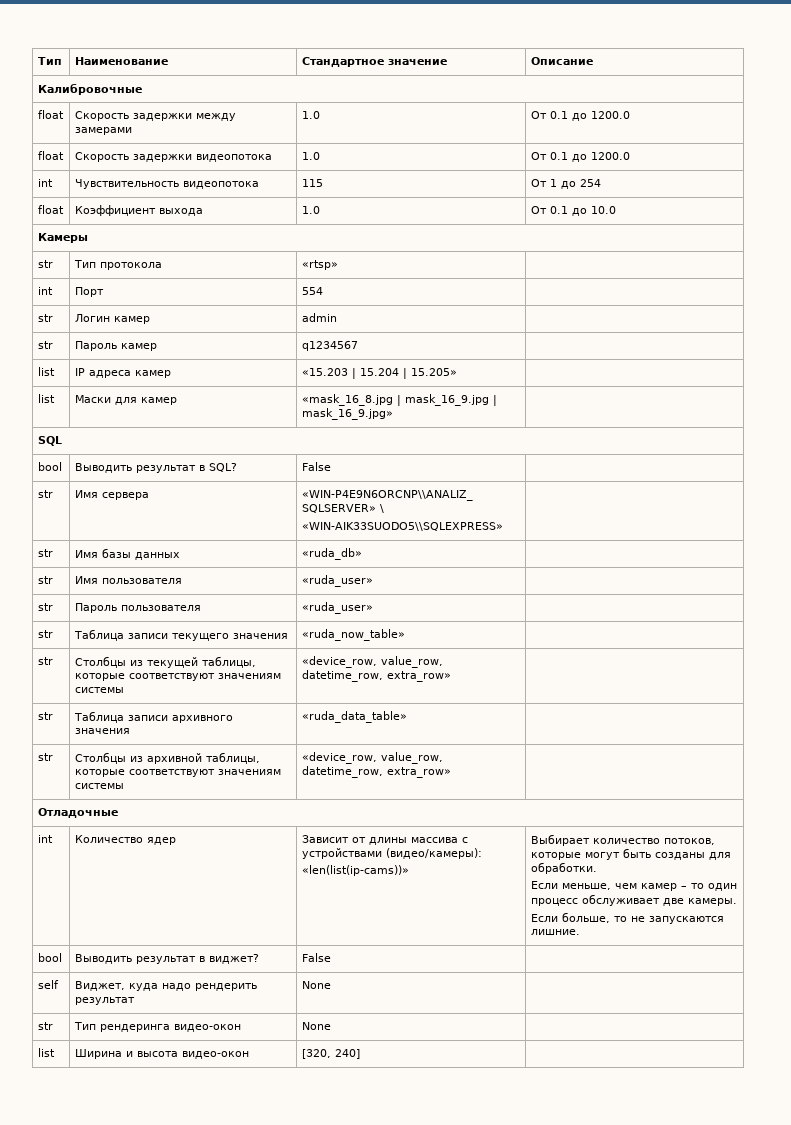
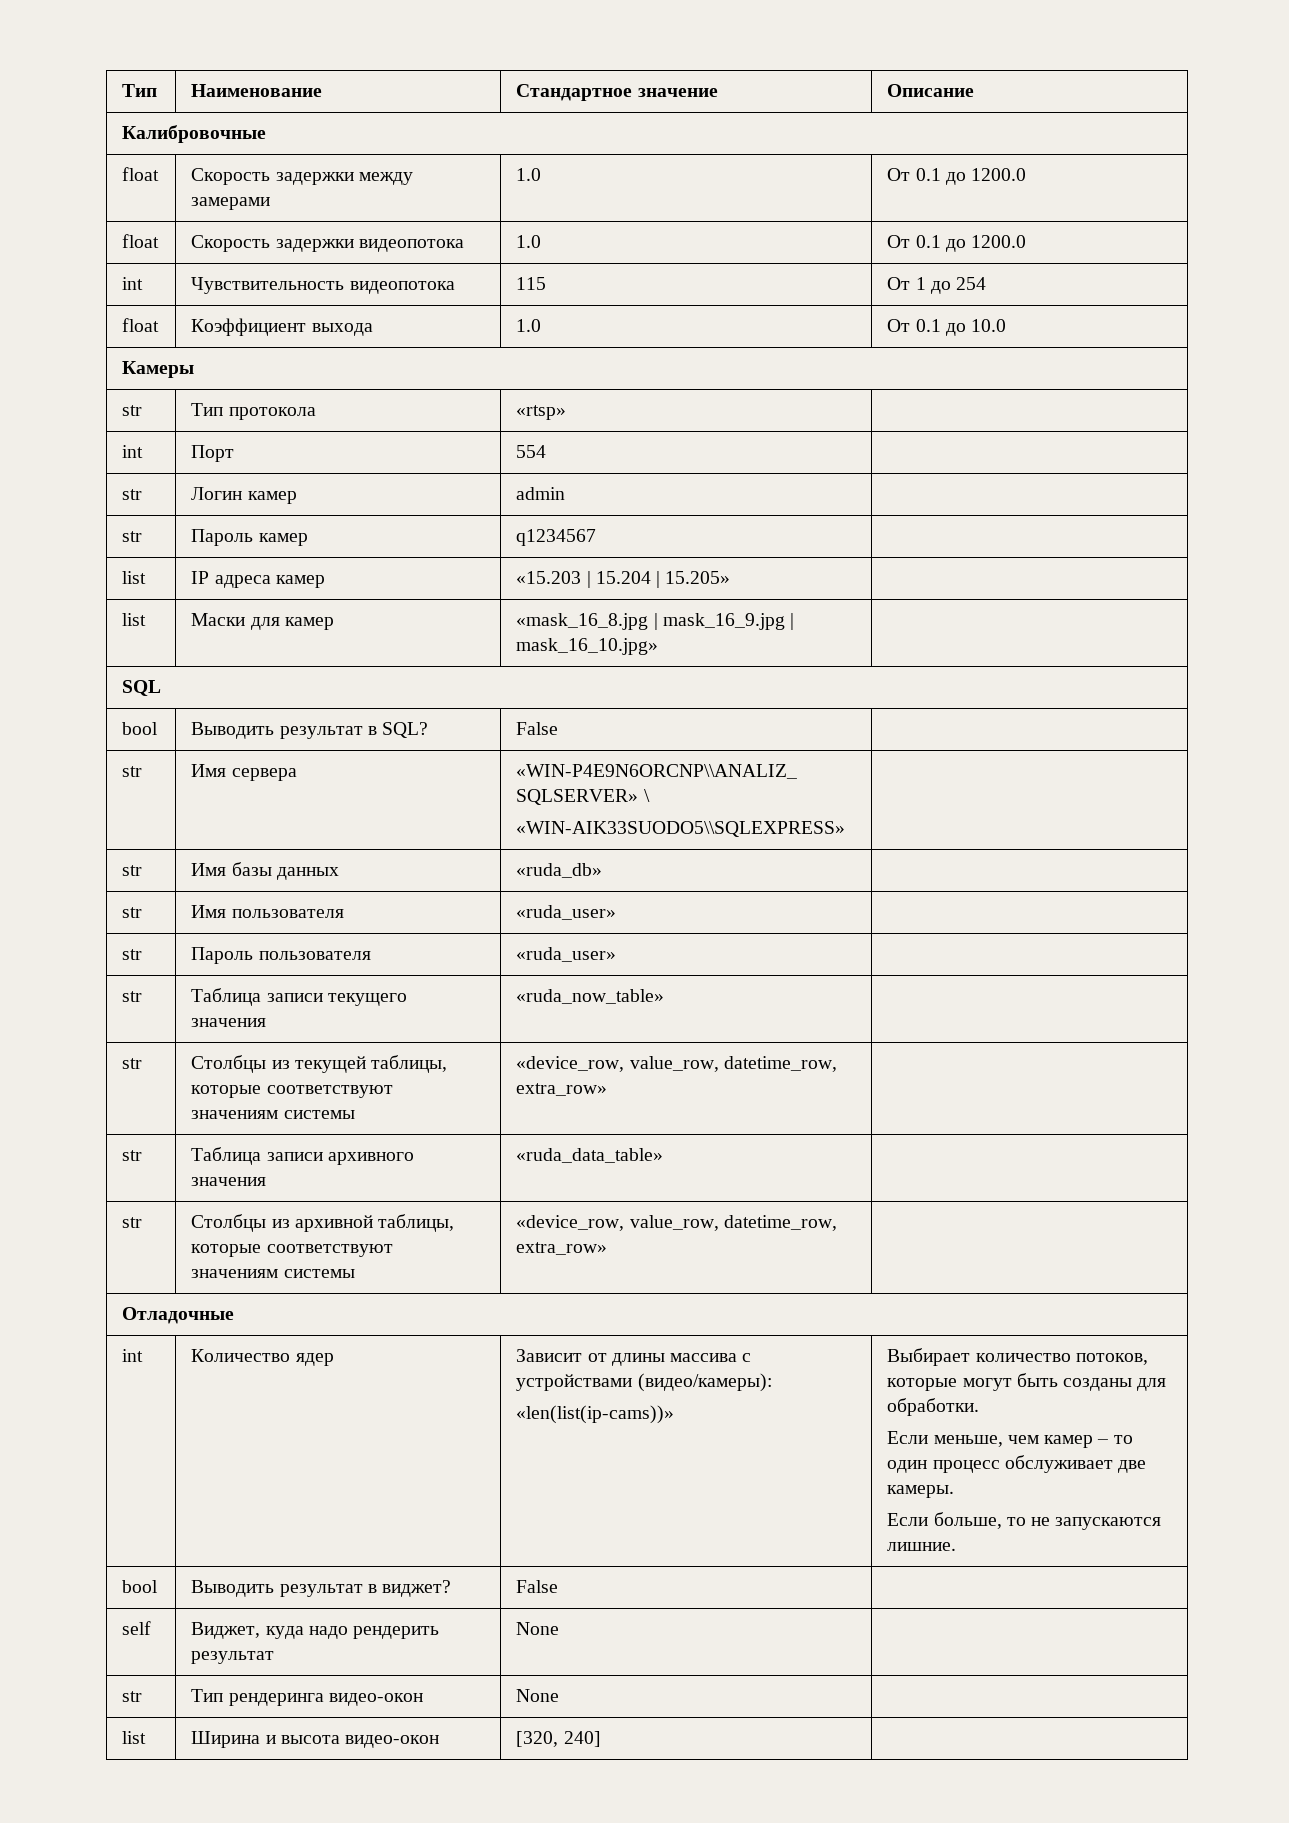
[301,408,393,420] mask_16_9.jpg» -> [516,638,659,655] mask_16_10.jpg»

